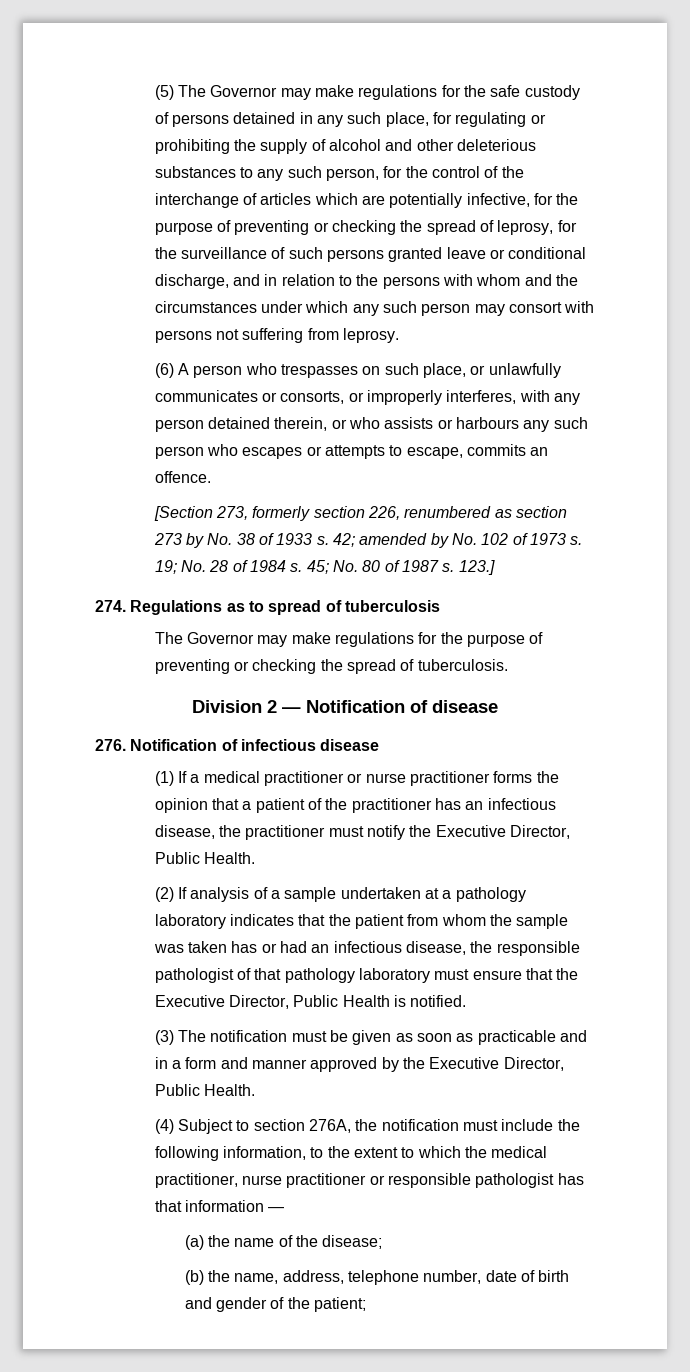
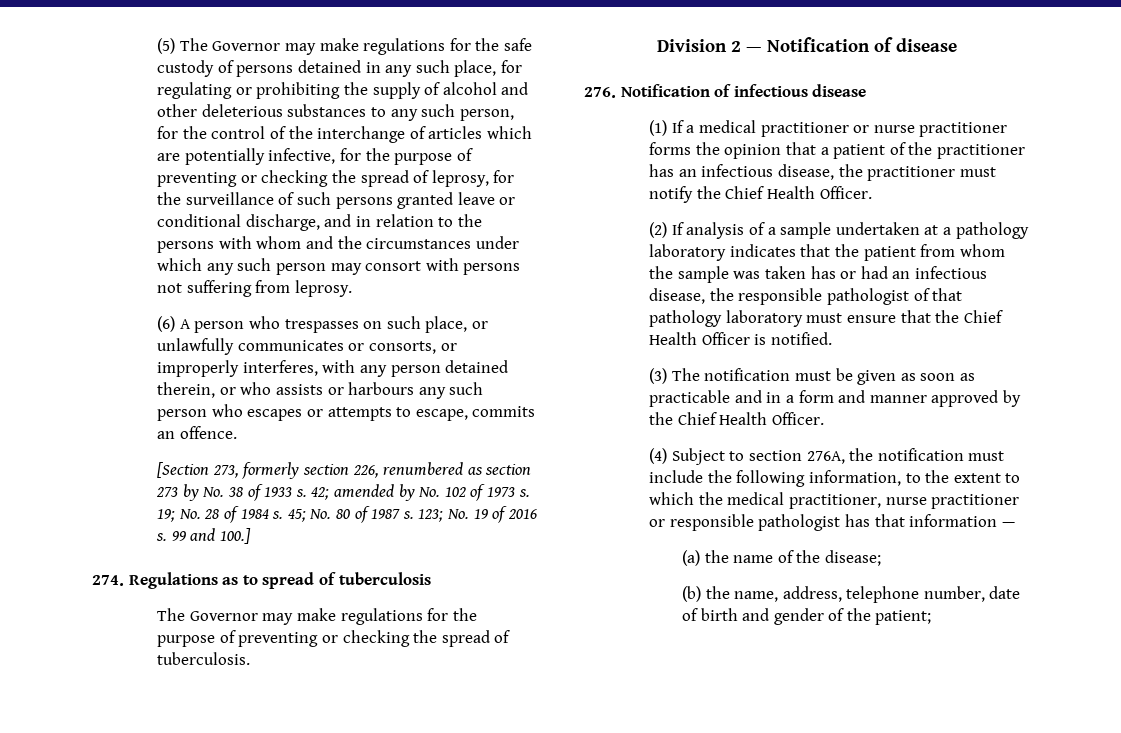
[458,560,495,575] 123.] -> [418,506,537,523] [156,528,252,544] 123; No. 19 of 2016 s. 99 and 100.]
[435,825,571,839] [154,852,256,864] Executive Director, Public Health. -> [725,186,872,199] Chief Health Officer.
[154,995,390,1009] Executive Director, Public Health -> [963,310,1003,323] [649,332,750,345] Chief Health Officer
[429,1057,564,1071] [154,1084,256,1096] Executive Director, Public Health. -> [677,412,825,425] Chief Health Officer.

